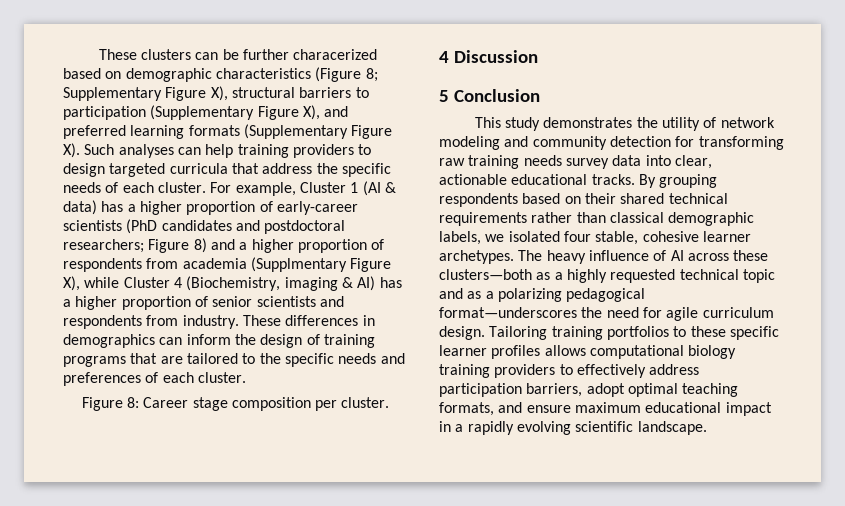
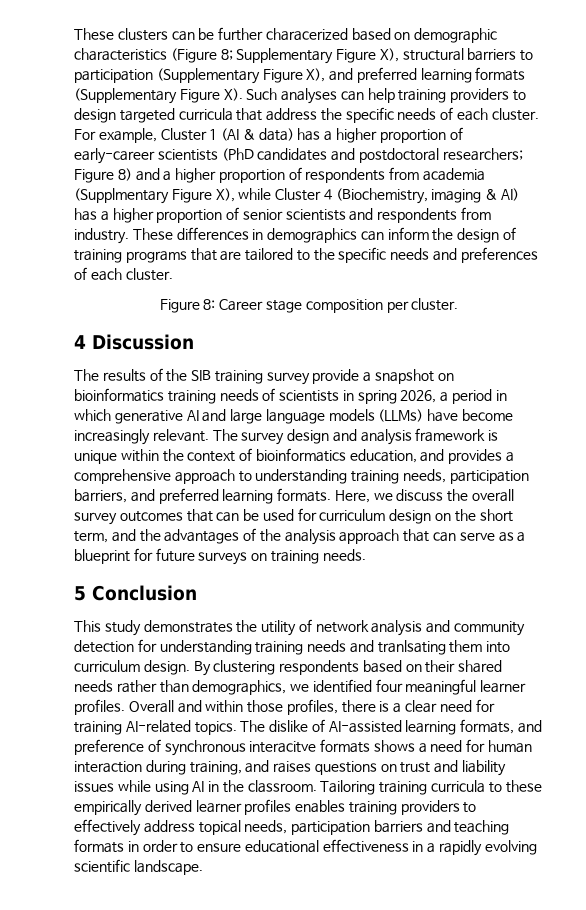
(538, 56) none -> [74,368,454,385] [74,388,507,404] [74,409,514,424] [74,428,499,445] [74,448,515,464] [74,469,529,484] [74,488,515,504] [74,508,513,525] [74,528,526,545] [74,548,366,565] // The results of the SIB training survey provide a snapshot on bioinformatics training needs of scientists in spring 2026, a period in which generative AI and large language models (LLMs) have become increasingly relevant. The survey design and analysis framework is unique within the context of bioinformatics education, and provides a comprehensive approach to understanding training needs, participation barriers, and preferred learning formats. Here, we discuss the overall survey outcomes that can be used for curriculum design on the short term, and the advantages of the analysis approach that can serve as a blueprint for future surveys on training needs.
[439,136,500,150] modeling -> [371,620,423,636] analysis
[698,136,784,150] [439,155,712,169] [439,174,718,188] transforming raw training needs survey data into clear, actionable educational tracks. By grouping -> [159,640,511,655] [74,660,276,676] understanding training needs and tranlsating them into curriculum design. By clustering
[668,193,728,204] [439,212,755,226] [439,231,751,245] [439,250,769,264] [439,269,775,283] [439,288,646,302] [439,307,774,321] [439,326,485,340] technical requirements rather than classical demographic labels, we isolated four stable, cohesive learner archetypes. The heavy influence of AI across these clusters—both as a highly requested technical topic and as a polarizing pedagogical format—underscores the need for agile curriculum design. -> [74,679,527,695] [74,699,495,715] [74,719,543,735] [74,739,533,756] [74,760,507,776] [74,780,317,795] needs rather than demographics, we identified four meaningful learner profiles. Overall and within those profiles, there is a clear need for training AI-related topics. The dislike of AI-assisted learning formats, and preference of synchronous interacitve formats shows a need for human interaction during training, and raises questions on trust and liability issues while using AI in the classroom.
[606,326,669,340] portfolios -> [431,780,486,793] curricula
[729,326,779,340] [439,345,737,359] specific learner profiles allows computational biology -> [74,799,346,816] empirically derived learner profiles enables
[439,383,739,397] [439,402,772,416] participation barriers, adopt optimal teaching formats, and ensure maximum educational impact -> [198,820,510,835] [74,839,409,853] topical needs, participation barriers and teaching formats in order to ensure educational effectiveness

